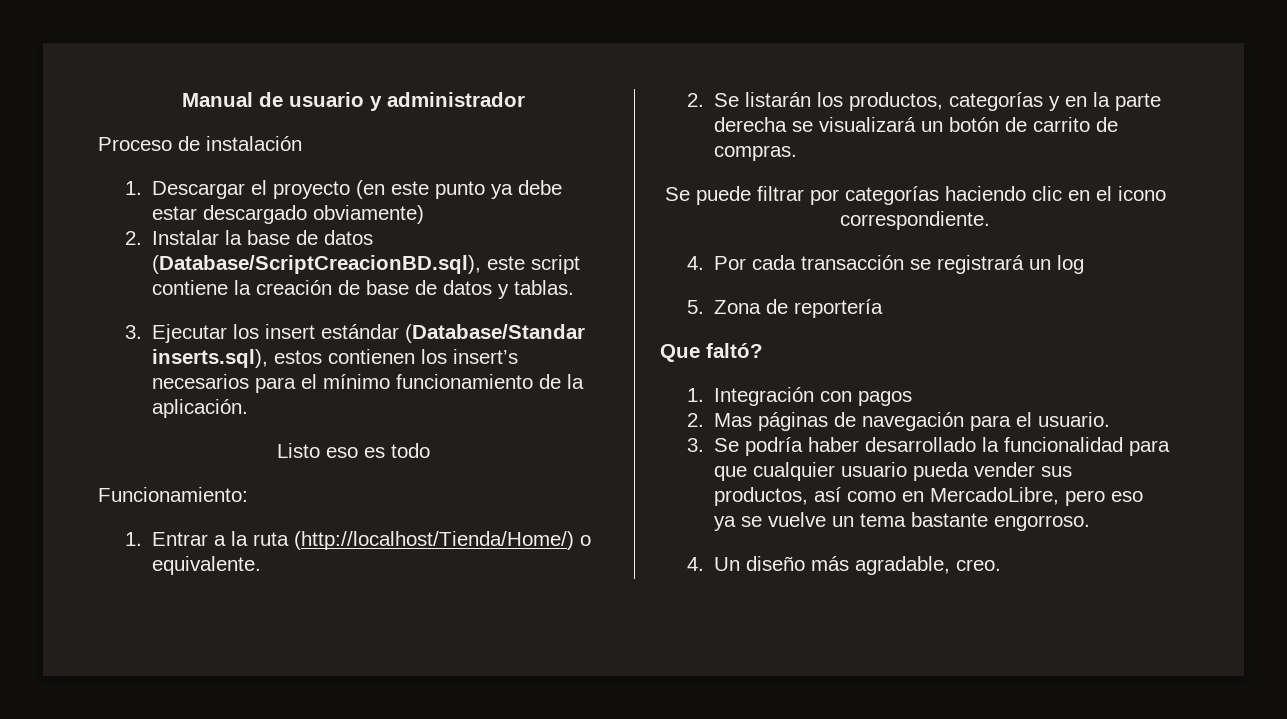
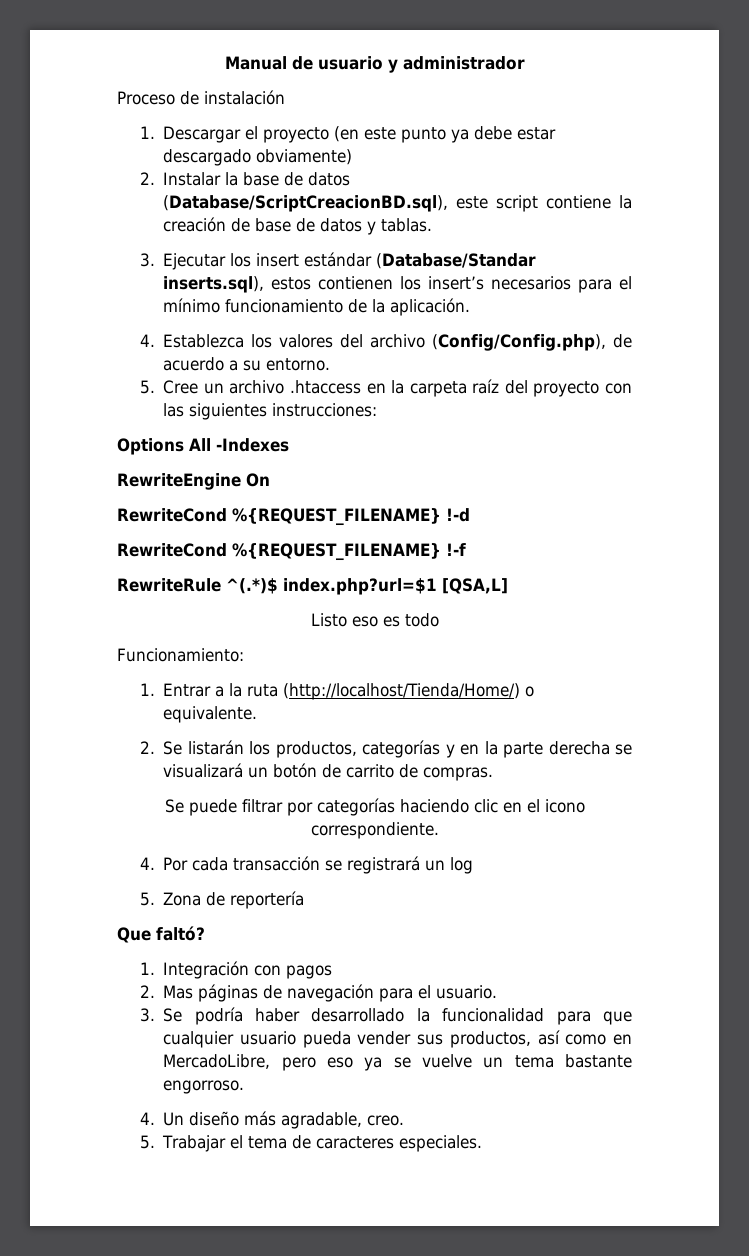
(249, 408) none -> [140,334,632,351] [163,357,331,371] [140,379,632,397] [163,403,378,420] [117,438,289,455] [117,473,270,490] [117,508,470,526] [117,543,466,561] [117,578,508,595] // 4. Establezca los valores del archivo (Config/Config.php), de acuerdo a su entorno. // 5. Cree un archivo .htaccess en la carpeta raíz del proyecto con las siguientes instrucciones: // Options All -Indexes // RewriteEngine On // RewriteCond %{REQUEST_FILENAME} !-d // RewriteCond %{REQUEST_FILENAME} !-f // RewriteRule ^(.*)$ index.php?url=$1 [QSA,L]
(1002, 565) none -> [140,1135,483,1152] // 5. Trabajar el tema de caracteres especiales.

